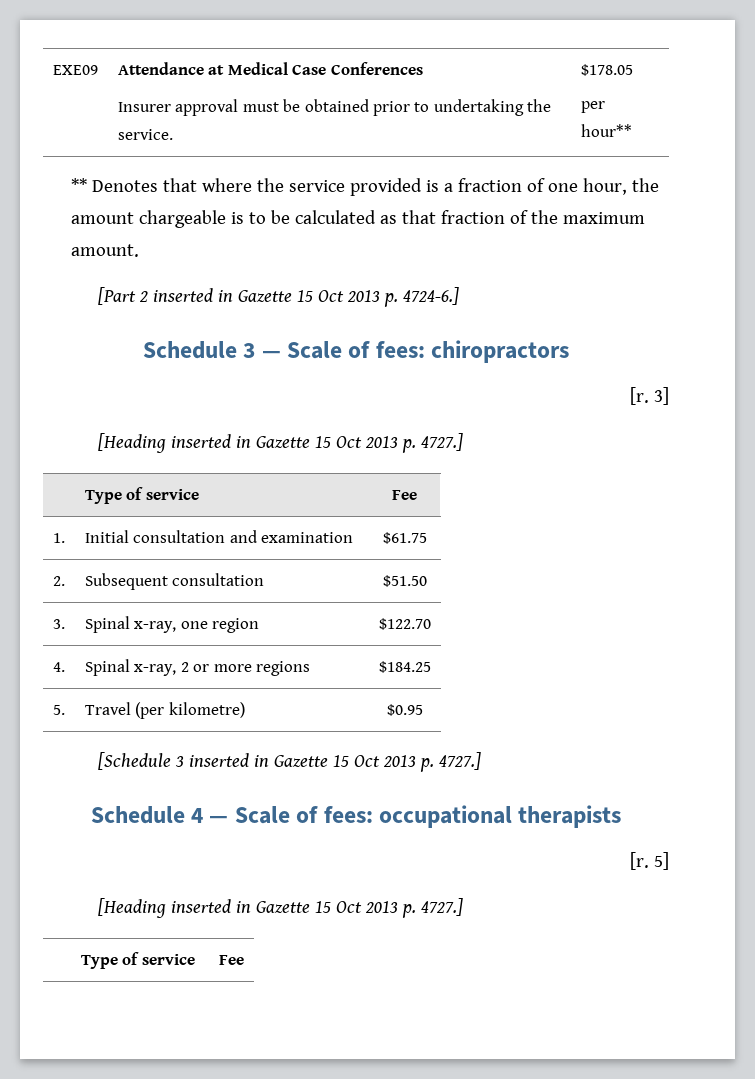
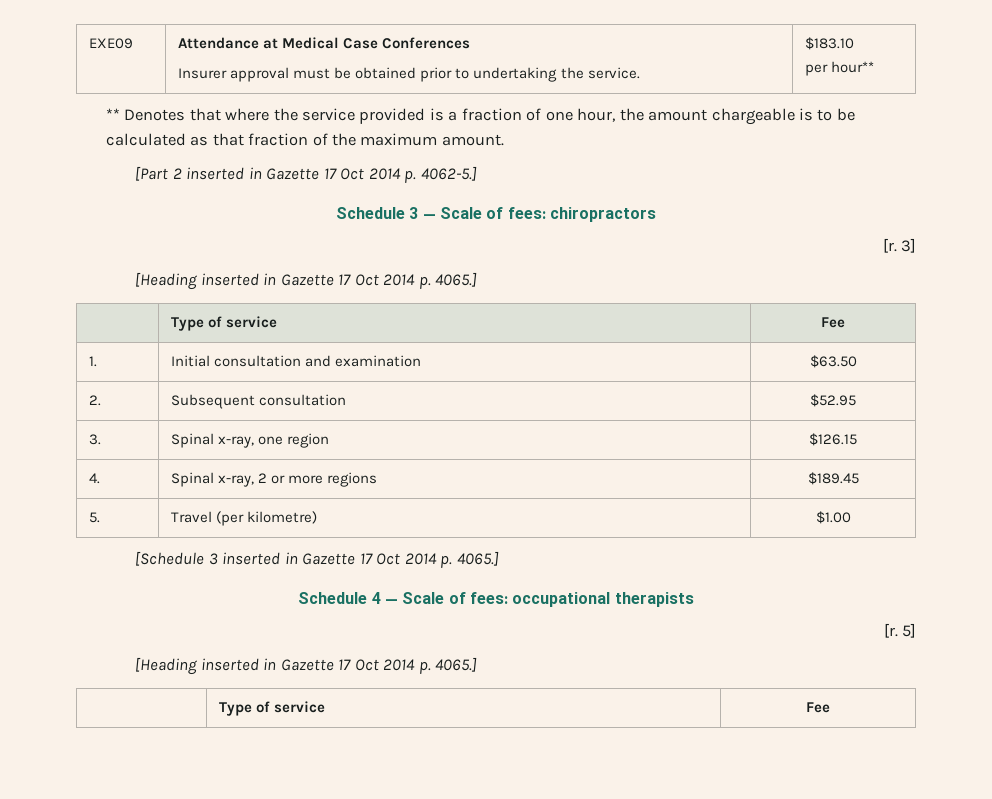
[580,64,633,76] $178.05 -> [805,37,855,50] $183.10
[297,287,460,307] 15 Oct 2013 p. 4724-6.] -> [323,166,477,183] 17 Oct 2014 p. 4062-5.]
[315,433,464,453] 15 Oct 2013 p. 4727.] -> [338,272,478,289] 17 Oct 2014 p. 4065.]
[382,532,427,544] $61.75 -> [809,355,857,368] $63.50
[382,575,427,587] $51.50 -> [810,394,856,407] $52.95
[378,618,431,630] $122.70 -> [809,433,857,446] $126.15
[378,661,431,673] $184.25 -> [807,472,859,485] $189.45
[386,704,423,716] $0.95 -> [815,511,851,524] $1.00
[333,752,482,772] 15 Oct 2013 p. 4727.] -> [359,551,499,568] 17 Oct 2014 p. 4065.]
[315,898,464,918] 15 Oct 2013 p. 4727.] -> [338,657,478,674] 17 Oct 2014 p. 4065.]

